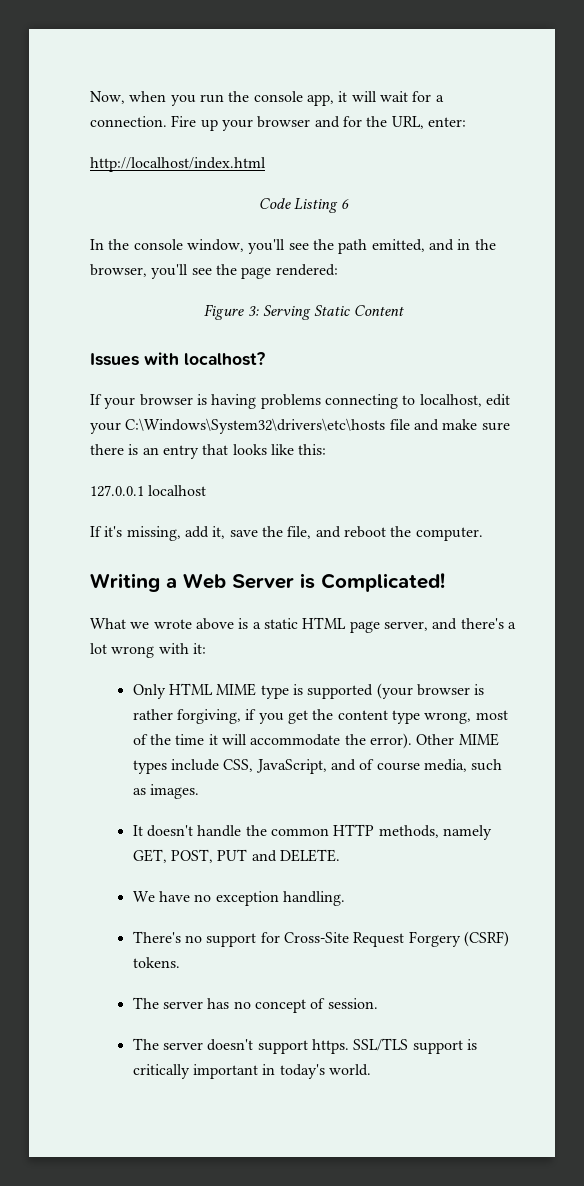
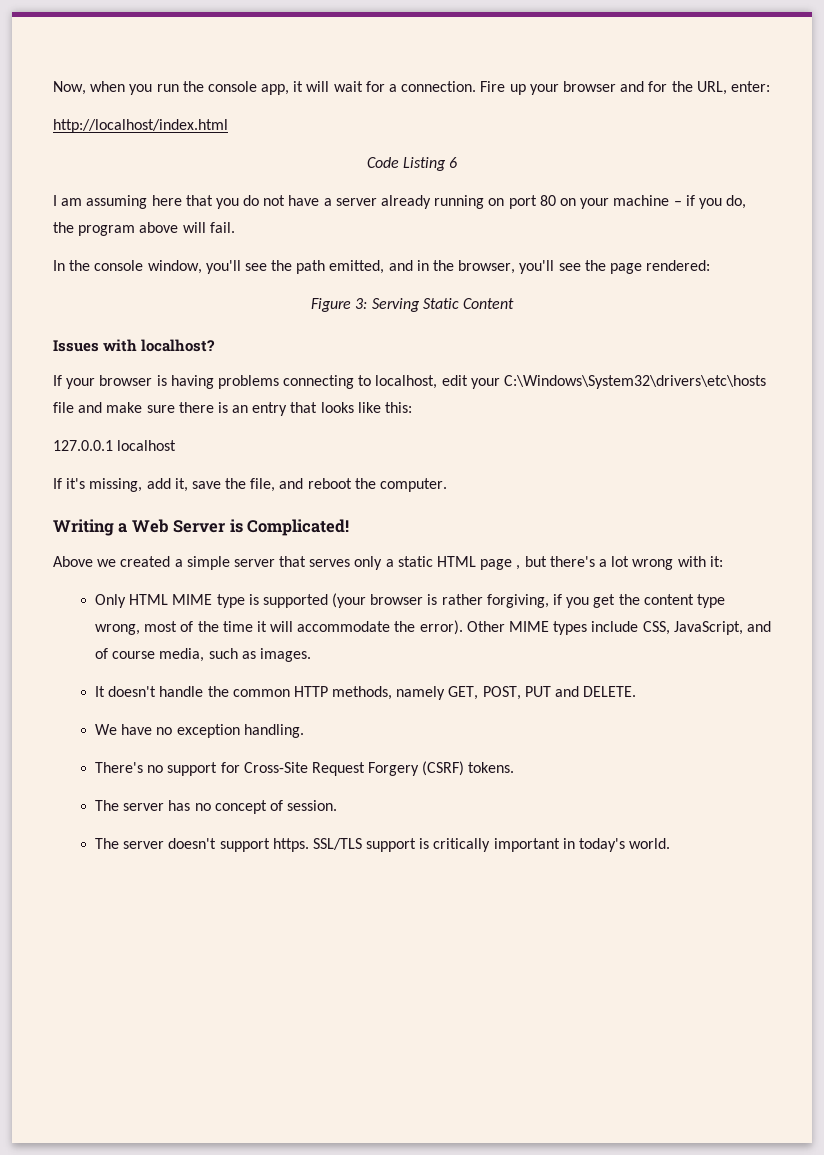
(350, 204) none -> [53,195,747,209] [53,222,235,236] // I am assuming here that you do not have a server already running on port 80 on your machine – if you do, the program above will fail.
[90,618,249,630] What we wrote above is -> [53,556,383,570] Above we created a simple server that serves only
[383,618,458,631] server, and -> [516,556,547,570] , but

